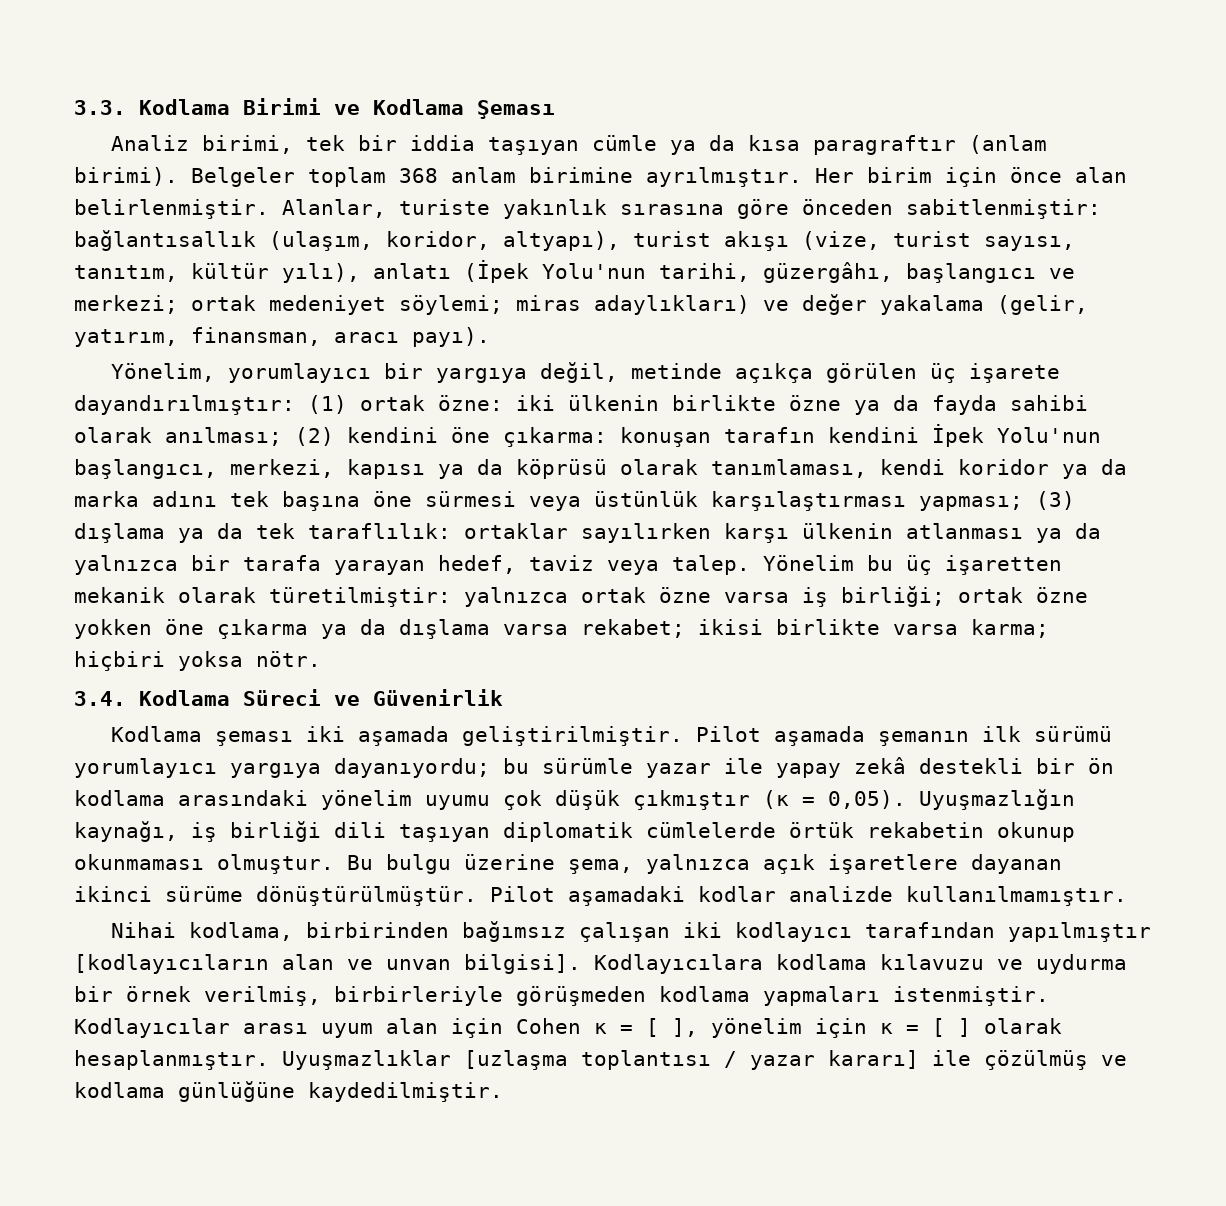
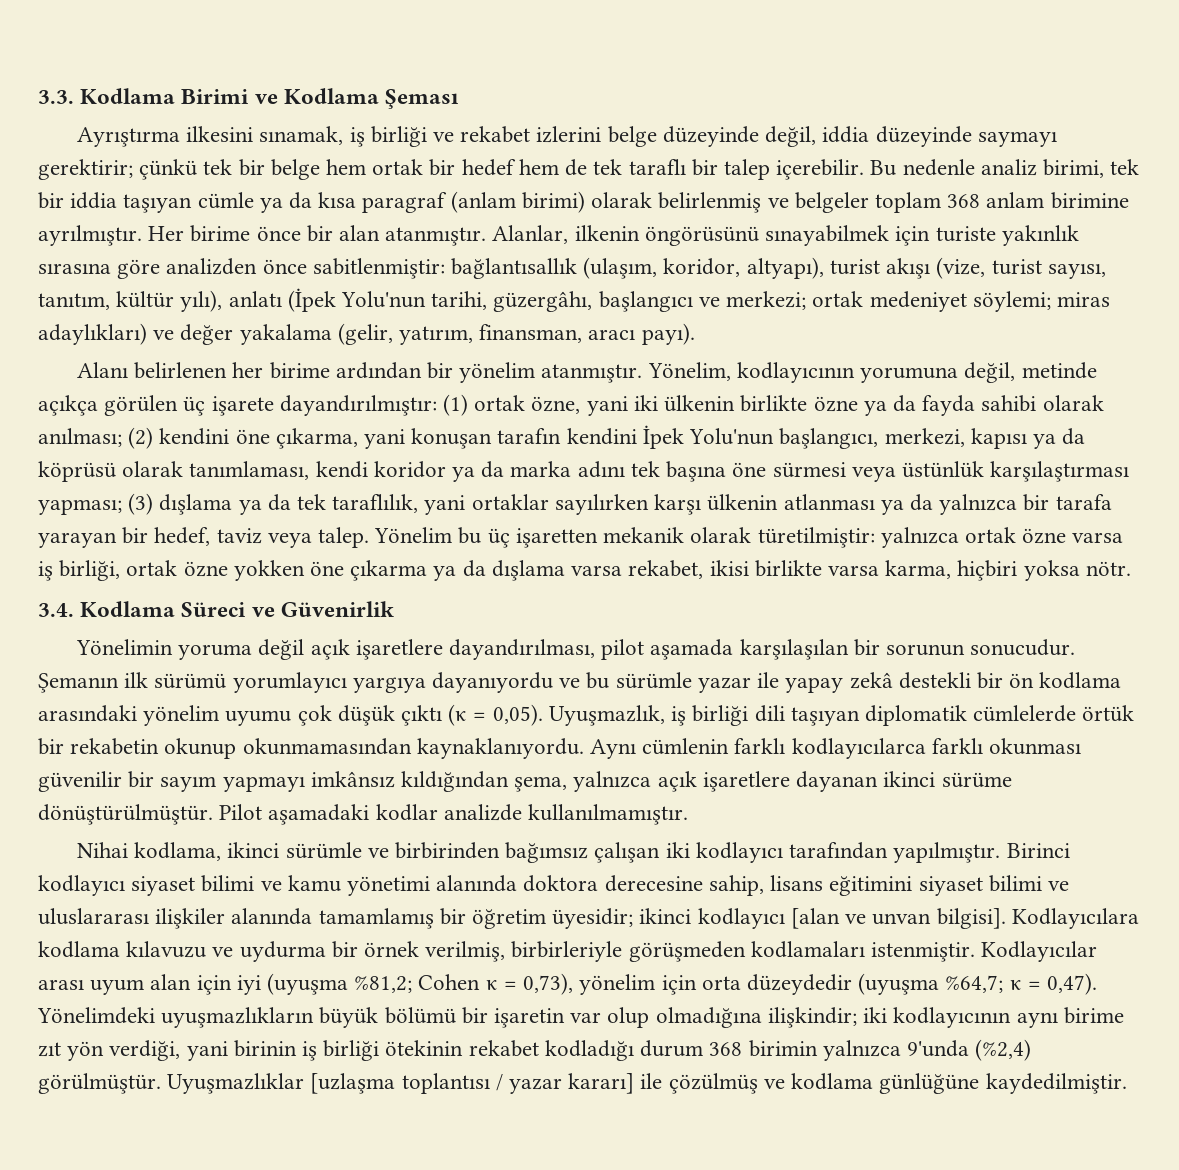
[110,135,189,151] Analiz -> [76,126,1057,147] [38,159,1037,180] Ayrıştırma ilkesini sınamak, iş birliği ve rekabet izlerini belge düzeyinde değil, iddia düzeyinde saymayı gerektirir; çünkü tek bir belge hem ortak bir hedef hem de tek taraflı bir talep içerebilir. Bu nedenle analiz
[812,135,1047,155] [74,167,295,187] paragraftır (anlam birimi). Belgeler -> [362,191,869,213] paragraf (anlam birimi) olarak belirlenmiş ve belgeler
[867,167,1127,187] [74,199,386,219] birim için önce alan belirlenmiştir. Alanlar, -> [190,225,931,246] birime önce bir alan atanmıştır. Alanlar, ilkenin öngörüsünü sınayabilmek için
[802,199,893,215] önceden -> [166,258,307,275] analizden önce
[110,363,527,383] Yönelim, yorumlayıcı bir yargıya -> [76,362,959,383] Alanı belirlenen her birime ardından bir yönelim atanmıştır. Yönelim, kodlayıcının yorumuna
[438,395,503,411] özne: -> [531,396,628,416] özne, yani
[503,427,607,447] çıkarma: -> [275,428,406,449] çıkarma, yani
[308,523,451,539] taraflılık: -> [332,494,466,515] taraflılık, yani
(425, 567) none -> [122,527,149,544] bir
[841,586,945,607] birliği; -> [59,560,121,581] birliği,
[581,619,685,638] rekabet; -> [628,560,704,579] rekabet,
[971,619,1049,638] karma; -> [885,560,952,579] karma,
[110,726,969,746] Kodlama şeması iki aşamada geliştirilmiştir. Pilot aşamada şemanın -> [75,639,1076,660] [38,673,119,693] Yönelimin yoruma değil açık işaretlere dayandırılması, pilot aşamada karşılaşılan bir sorunun sonucudur. Şemanın
[334,758,490,778] dayanıyordu; -> [432,672,581,693] dayanıyordu ve
[633,790,750,810] çıkmıştır -> [401,705,443,726] çıktı
[919,789,1075,810] [74,821,178,842] Uyuşmazlığın kaynağı, -> [548,705,665,726] Uyuşmazlık,
(854, 830) none -> [38,738,64,755] bir
[74,854,555,874] okunmaması olmuştur. Bu bulgu üzerine -> [242,738,1082,759] [38,771,510,792] okunmamasından kaynaklanıyordu. Aynı cümlenin farklı kodlayıcılarca farklı okunması güvenilir bir sayım yapmayı imkânsız kıldığından
(293, 931) none -> [227,842,389,859] ikinci sürümle ve
[1007,922,1151,942] [74,954,334,974] yapılmıştır [kodlayıcıların alan -> [893,842,1070,863] [38,875,1069,896] [38,908,840,929] yapılmıştır. Birinci kodlayıcı siyaset bilimi ve kamu yönetimi alanında doktora derecesine sahip, lisans eğitimini siyaset bilimi ve uluslararası ilişkiler alanında tamamlamış bir öğretim üyesidir; ikinci kodlayıcı [alan
[659,986,880,1006] kodlama yapmaları -> [750,941,865,958] kodlamaları
[516,1018,1062,1038] [74,1050,269,1070] Cohen κ = [ ], yönelim için κ = [ ] olarak hesaplanmıştır. -> [236,973,1097,995] [37,1007,1124,1028] [38,1039,1032,1061] [38,1073,161,1094] iyi (uyuşma %81,2; Cohen κ = 0,73), yönelim için orta düzeydedir (uyuşma %64,7; κ = 0,47). Yönelimdeki uyuşmazlıkların büyük bölümü bir işaretin var olup olmadığına ilişkindir; iki kodlayıcının aynı birime zıt yön verdiği, yani birinin iş birliği ötekinin rekabet kodladığı durum 368 birimin yalnızca 9'unda (%2,4) görülmüştür.

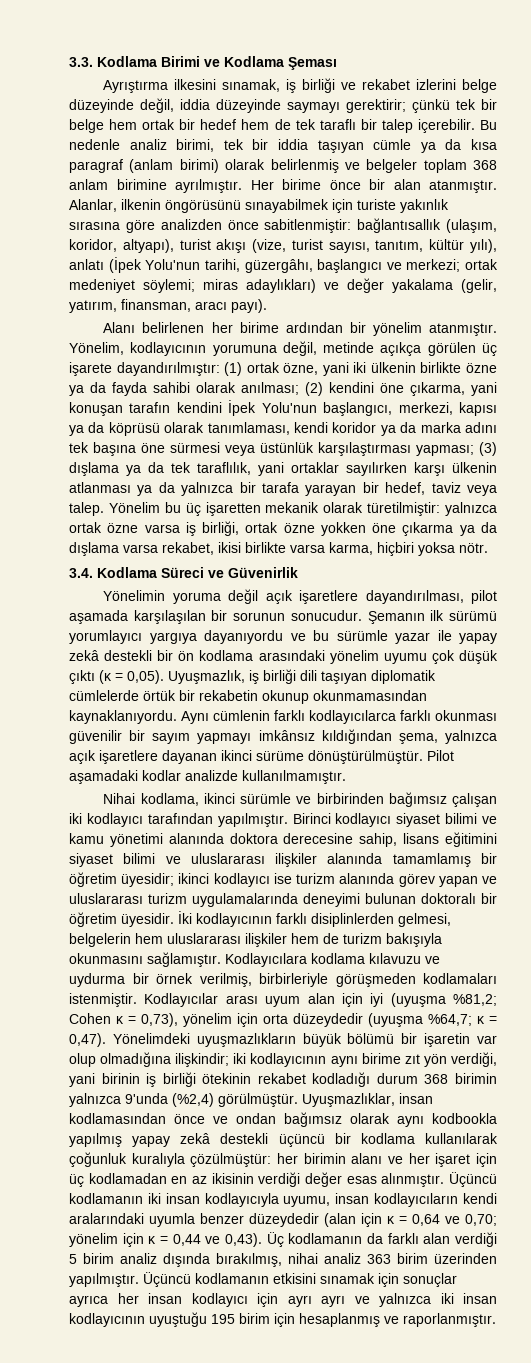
[790,908,1006,929] [alan ve unvan bilgisi]. -> [273,873,498,887] [69,893,497,907] [69,911,451,927] [69,933,442,947] [69,952,221,967] ise turizm alanında görev yapan ve uluslararası turizm uygulamalarında deneyimi bulunan doktoralı bir öğretim üyesidir. İki kodlayıcının farklı disiplinlerden gelmesi, belgelerin hem uluslararası ilişkiler hem de turizm bakışıyla okunmasını sağlamıştır.
[167,1073,1127,1094] Uyuşmazlıklar [uzlaşma toplantısı / yazar kararı] ile çözülmüş ve kodlama günlüğüne kaydedilmiştir. -> [302,1093,433,1107] [69,1112,497,1127] [69,1133,499,1147] [69,1152,498,1167] [69,1172,498,1187] [69,1193,497,1207] [69,1213,497,1227] [69,1232,498,1247] [69,1253,497,1267] [69,1272,457,1287] [69,1293,497,1307] [69,1312,496,1327] Uyuşmazlıklar, insan kodlamasından önce ve ondan bağımsız olarak aynı kodbookla yapılmış yapay zekâ destekli üçüncü bir kodlama kullanılarak çoğunluk kuralıyla çözülmüştür: her birimin alanı ve her işaret için üç kodlamadan en az ikisinin verdiği değer esas alınmıştır. Üçüncü kodlamanın iki insan kodlayıcıyla uyumu, insan kodlayıcıların kendi aralarındaki uyumla benzer düzeydedir (alan için κ = 0,64 ve 0,70; yönelim için κ = 0,44 ve 0,43). Üç kodlamanın da farklı alan verdiği 5 birim analiz dışında bırakılmış, nihai analiz 363 birim üzerinden yapılmıştır. Üçüncü kodlamanın etkisini sınamak için sonuçlar ayrıca her insan kodlayıcı için ayrı ayrı ve yalnızca iki insan kodlayıcının uyuştuğu 195 birim için hesaplanmış ve raporlanmıştır.

